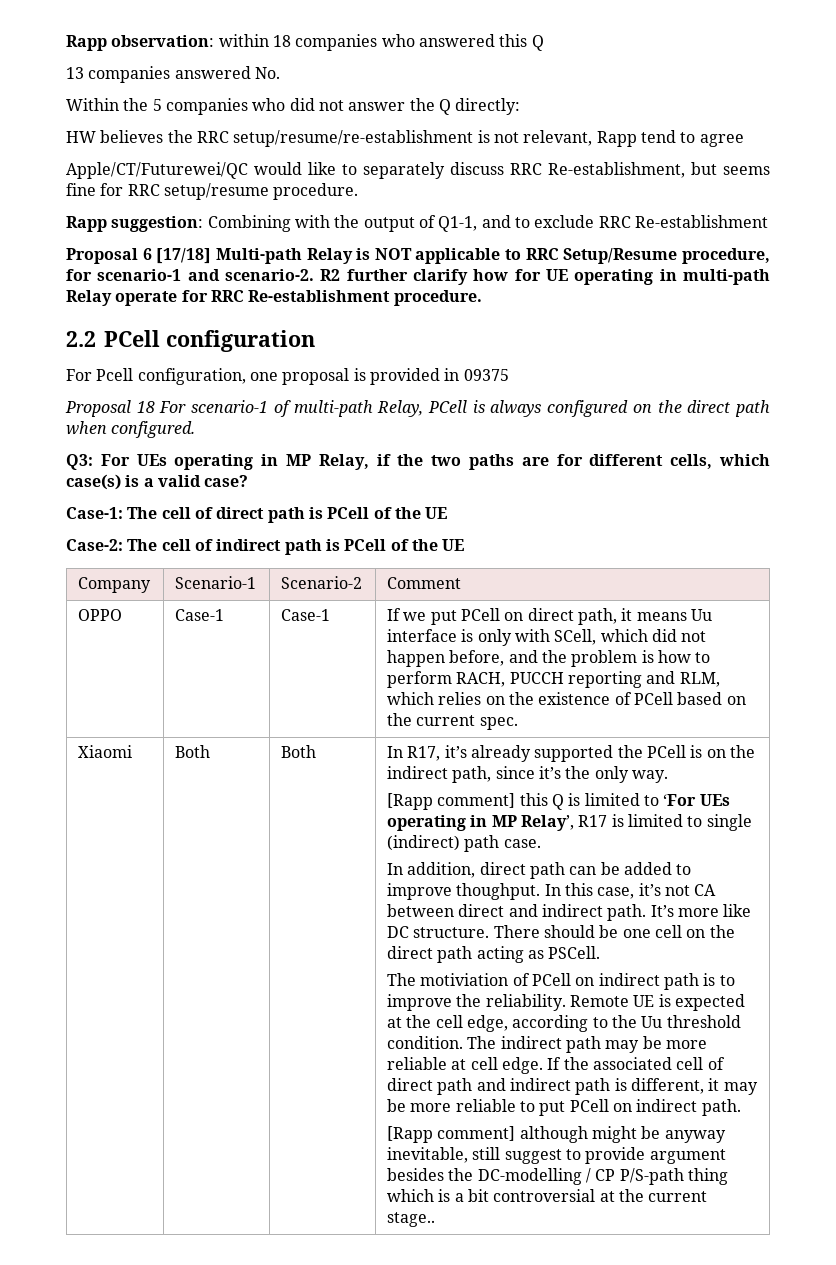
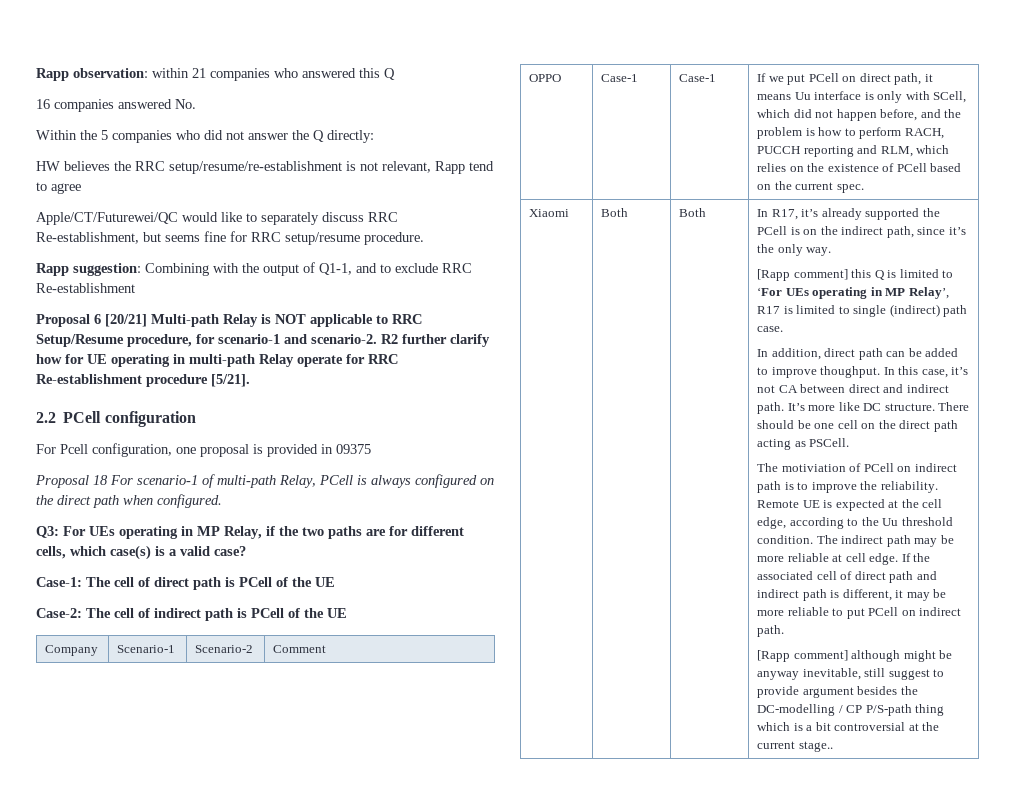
[272,35,291,47] 18 -> [192,68,206,78] 21
[66,67,84,79] 13 -> [36,99,50,109] 16
[156,248,212,264] [17/18] -> [105,314,147,327] [20/21]
[393,290,482,306] procedure. -> [146,374,250,387] procedure [5/21].

